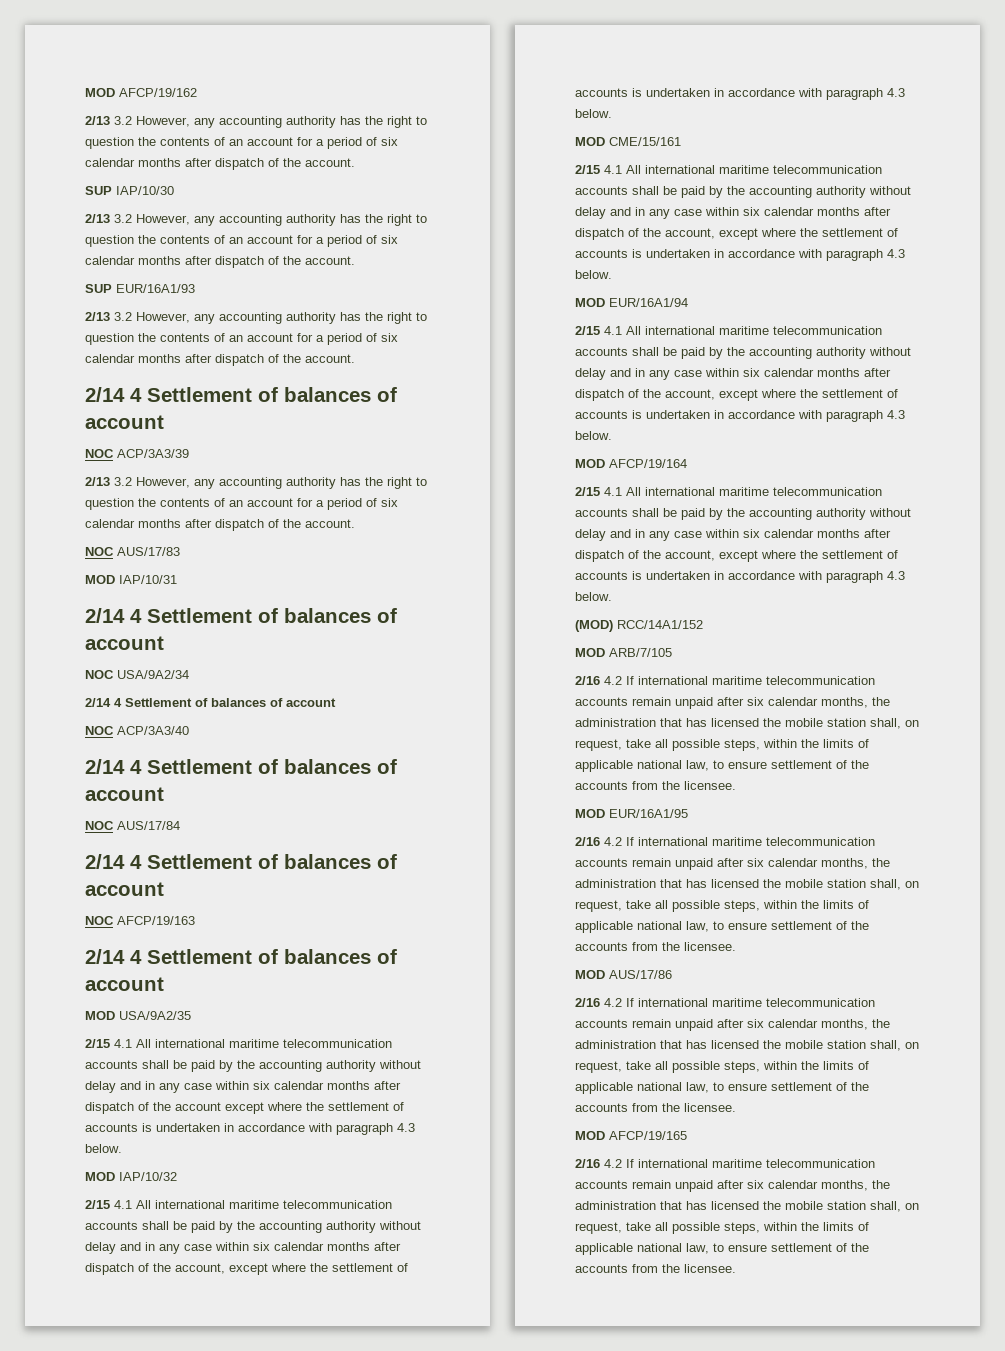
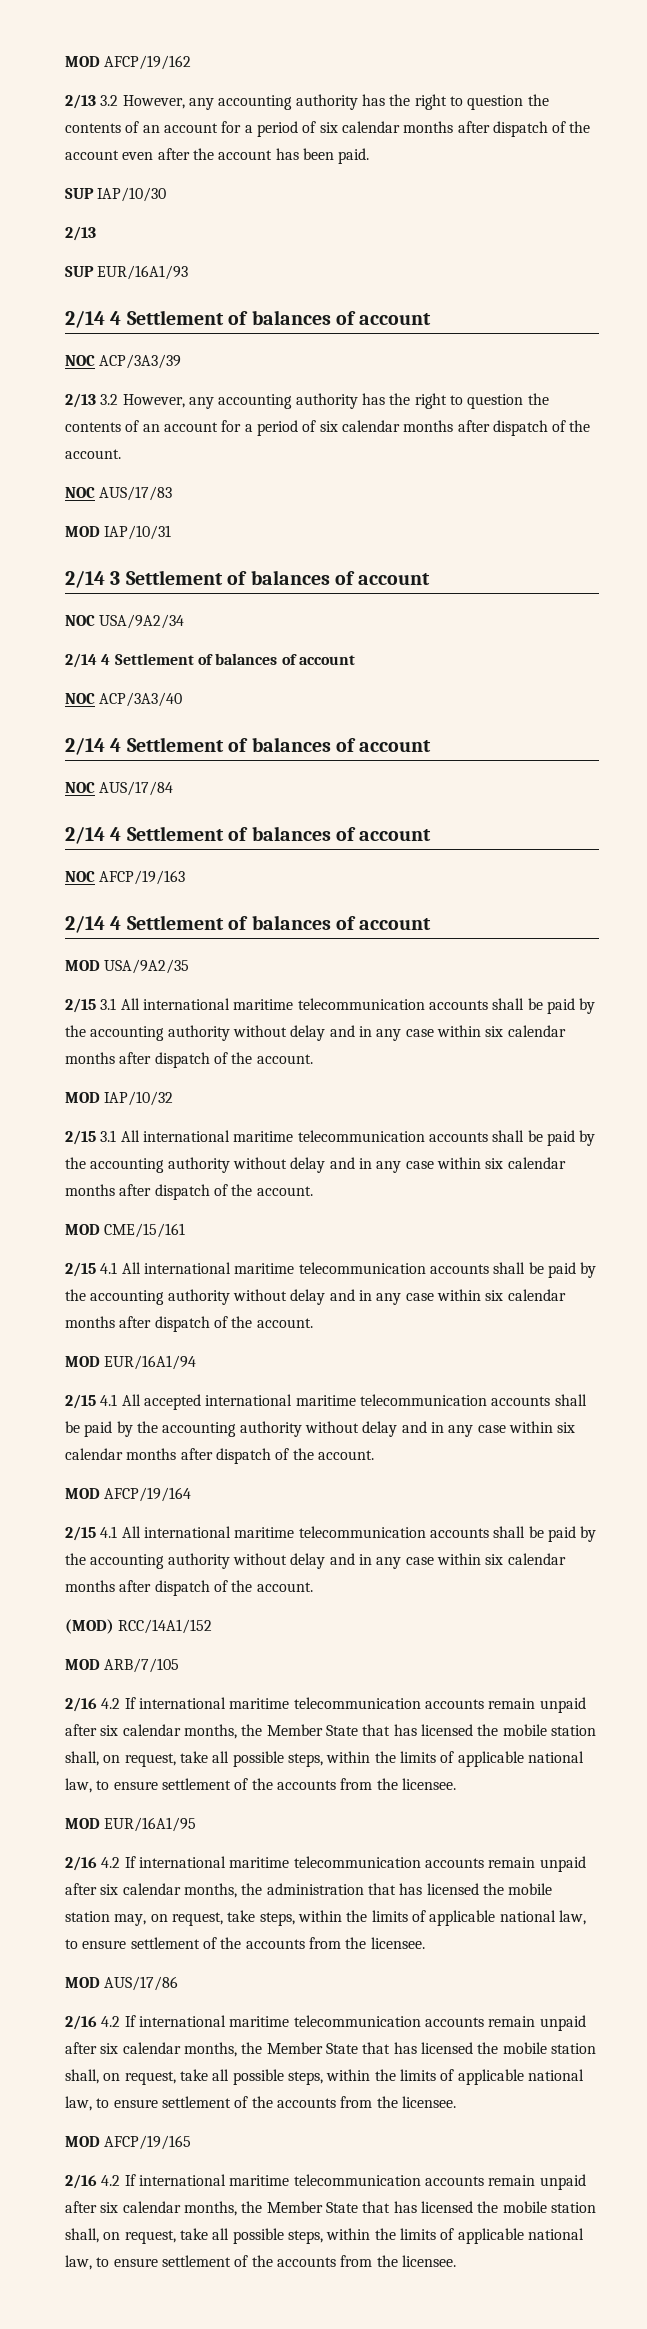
[305,158,355,167] [85,186,174,195] [85,214,427,226] [85,235,398,247] [85,256,355,268] [85,284,195,293] [85,312,427,324] [85,333,398,345] [85,354,355,366] account. // SUP IAP/10/30 // 2/13 3.2 However, any accounting authority has the right to question the contents of an account for a period of six calendar months after dispatch of the account. // SUP EUR/16A1/93 // 2/13 3.2 However, any accounting authority has the right to question the contents of an account for a period of six calendar months after dispatch of the account. -> [65,148,370,164] [65,187,167,202] [65,226,96,241] [65,265,189,280] account even after the account has been paid. // SUP IAP/10/30 // 2/13 // SUP EUR/16A1/93
[130,609,142,623] 4 -> [110,571,121,585] 3
[114,1039,132,1048] 4.1 -> [100,998,117,1010] 3.1
[175,1102,404,1114] [85,1123,415,1135] [85,1144,122,1153] account except where the settlement of accounts is undertaken in accordance with paragraph 4.3 below. -> [256,1054,313,1064] account.
[114,1200,132,1209] 4.1 -> [100,1130,117,1142] 3.1
[175,1263,408,1275] [575,88,905,100] [575,109,612,118] account, except where the settlement of accounts is undertaken in accordance with paragraph 4.3 below. -> [256,1186,313,1196] account.
[665,228,898,240] [575,249,905,261] [575,270,612,279] account, except where the settlement of accounts is undertaken in accordance with paragraph 4.3 below. -> [256,1318,313,1328] account.
(641, 330) none -> [143,1394,201,1410] accepted
[665,389,898,401] [575,410,905,422] [575,431,612,440] account, except where the settlement of accounts is undertaken in accordance with paragraph 4.3 below. -> [317,1450,374,1460] account.
[665,550,898,562] [575,571,905,583] [575,592,612,601] account, except where the settlement of accounts is undertaken in accordance with paragraph 4.3 below. -> [256,1582,313,1592] account.
[575,718,656,727] administration -> [266,1724,358,1736] Member State
[870,879,919,890] [575,900,720,912] shall, on request, take all possible -> [114,1910,256,1926] may, on request, take
[575,1040,656,1049] administration -> [266,2042,358,2054] Member State
[575,1201,656,1210] administration -> [266,2201,358,2213] Member State

